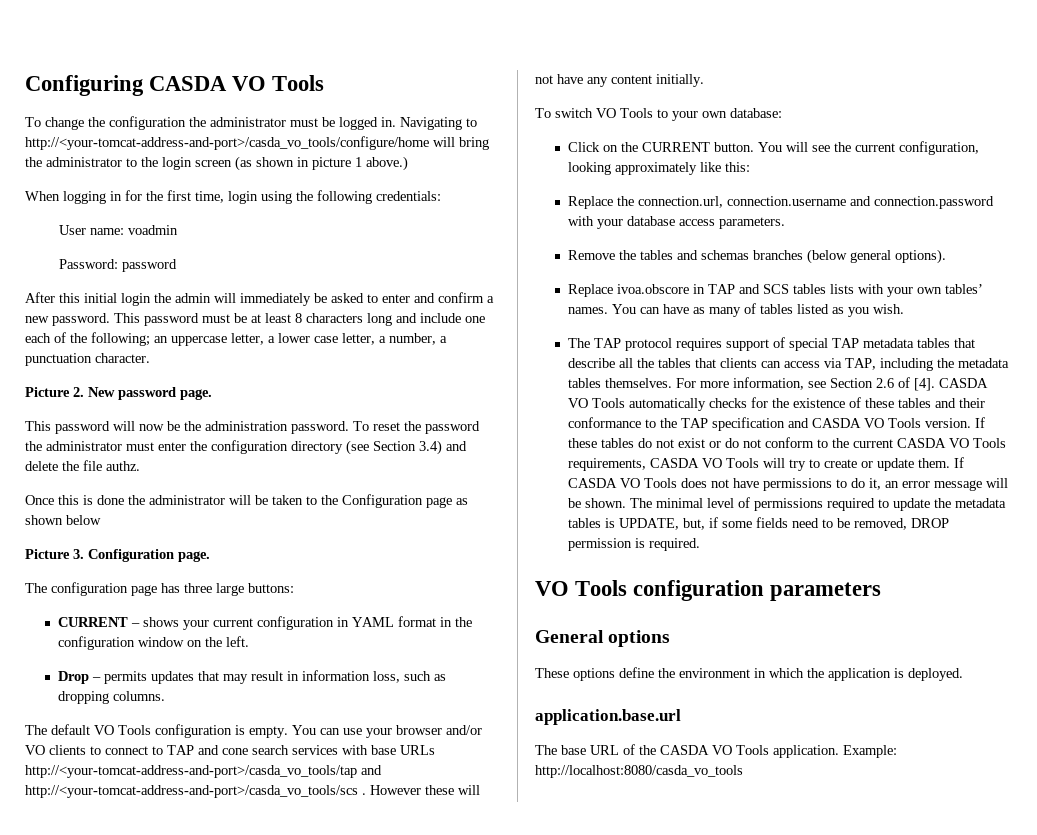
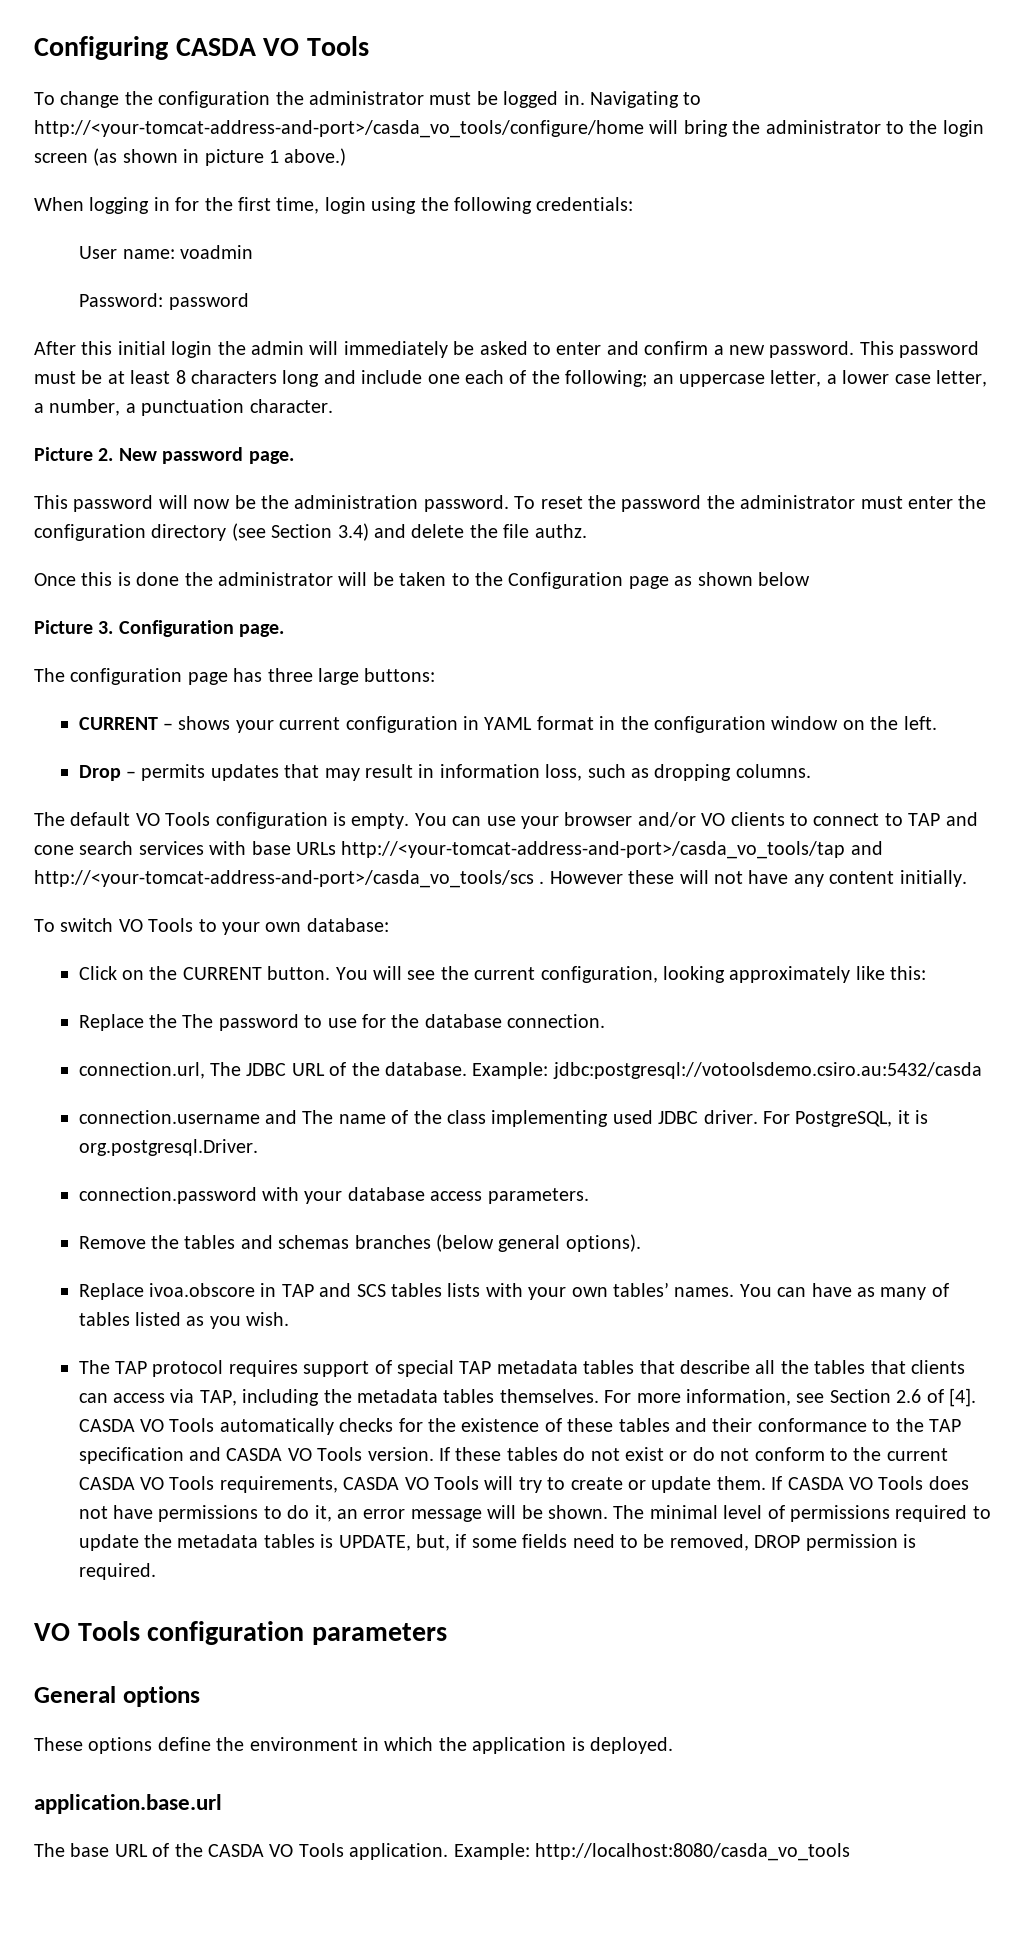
[637,196,871,208] connection.url, connection.username and -> [182,1014,606,1031] [78,1062,982,1079] [78,1110,929,1127] [78,1139,258,1156] The password to use for the database connection. // connection.url, The JDBC URL of the database. Example: jdbc:postgresql://votoolsdemo.csiro.au:5432/casda // connection.username and The name of the class implementing used JDBC driver. For PostgreSQL, it is org.postgresql.Driver. //

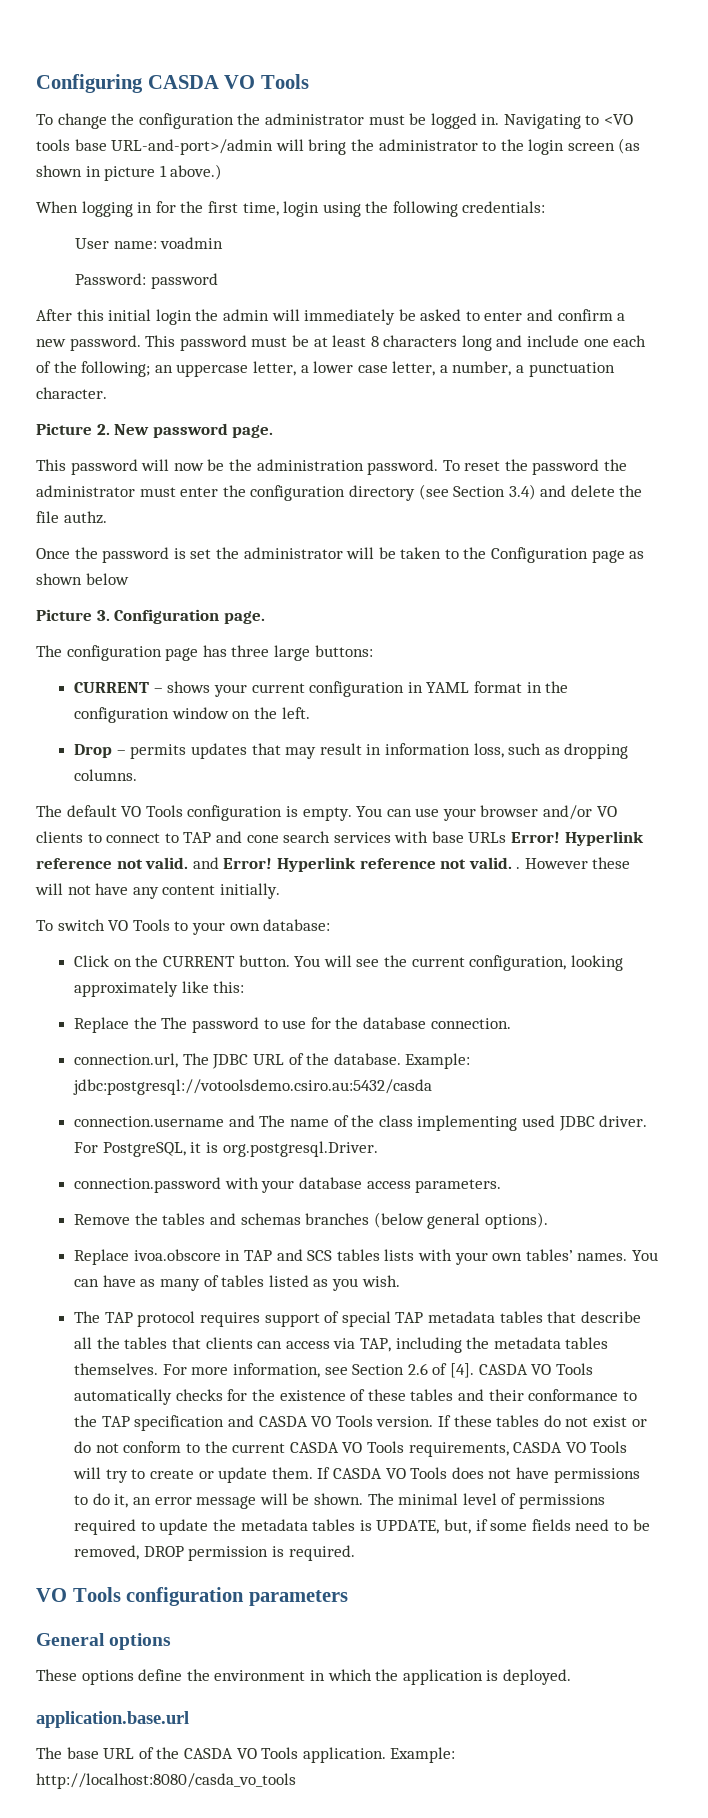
[34,120,644,138] http://<your-tomcat-address-and-port>/casda_vo_tools/configure/home -> [604,114,634,125] [36,139,274,155] <VO tools base URL-and-port>/admin
[81,572,180,586] this is done -> [74,547,212,563] the password is set
[341,841,883,859] [34,870,534,888] http://<your-tomcat-address-and-port>/casda_vo_tools/tap and http://<your-tomcat-address-and-port>/casda_vo_tools/scs -> [511,831,644,846] [36,857,512,872] Error! Hyperlink reference not valid. and Error! Hyperlink reference not valid.

